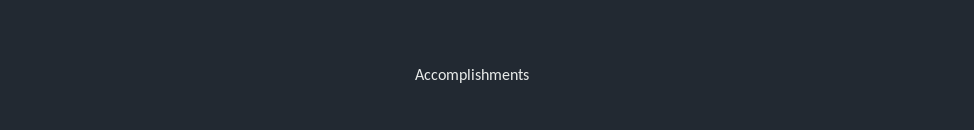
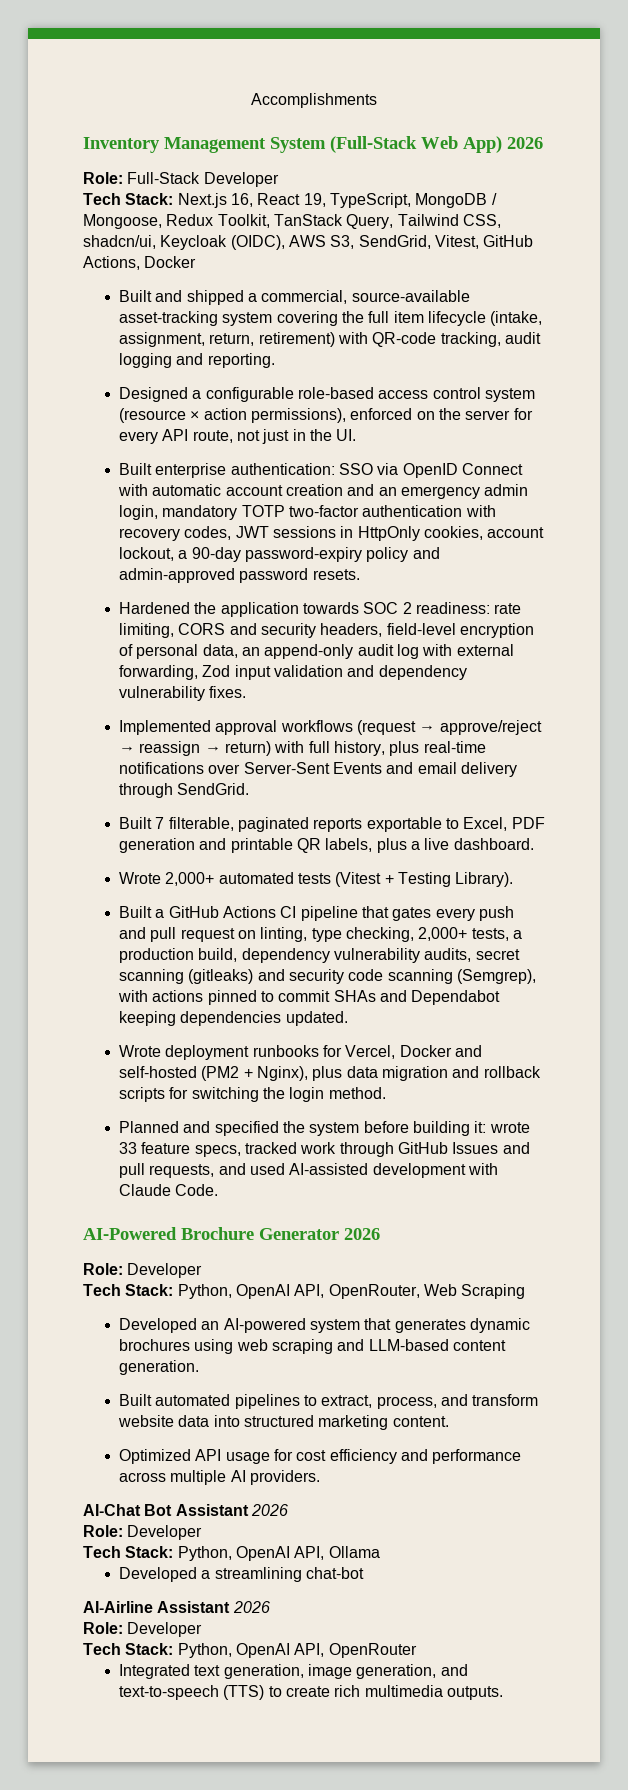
(529, 76) none -> [83,136,543,153] [83,172,279,187] [83,193,497,208] [83,214,501,229] [83,235,534,250] [83,256,197,270] [119,290,470,305] [119,311,543,326] [119,332,542,347] [119,353,275,368] [119,387,536,402] [119,408,533,423] [119,429,357,444] [119,463,524,478] [118,484,529,499] [119,505,496,520] [119,526,545,541] [119,547,440,562] [119,568,360,583] [119,602,522,617] [119,623,535,638] [119,644,514,659] [119,665,467,680] [119,686,247,701] [119,720,542,735] [119,741,486,756] [119,762,518,777] [119,783,250,798] [119,817,545,832] [119,838,534,853] [119,872,514,887] [119,906,515,921] [119,927,523,942] [119,948,520,963] [119,969,537,984] [118,990,501,1005] [119,1011,348,1026] [119,1045,483,1060] [119,1066,541,1081] [119,1087,386,1102] [119,1121,530,1136] [119,1142,530,1157] [119,1163,499,1178] [119,1184,219,1196] [83,1227,380,1240] [83,1263,203,1278] [83,1284,526,1299] [119,1318,531,1333] [119,1339,507,1354] [119,1360,200,1375] [119,1394,539,1409] [118,1415,449,1430] [119,1449,522,1464] [119,1470,321,1485] [83,1504,288,1516] [83,1525,203,1540] [83,1546,380,1561] [119,1567,365,1582] [83,1601,270,1613] [83,1622,203,1637] [83,1643,417,1658] [119,1664,468,1679] [119,1685,504,1700] // Inventory Management System (Full-Stack Web App) 2026 // Role: Full-Stack Developer // Tech Stack: Next.js 16, React 19, TypeScript, MongoDB / Mongoose, Redux Toolkit, TanStack Query, Tailwind CSS, shadcn/ui, Keycloak (OIDC), AWS S3, SendGrid, Vitest, GitHub Actions, Docker // Built and shipped a commercial, source-available asset-tracking system covering the full item lifecycle (intake, assignment, return, retirement) with QR-code tracking, audit logging and reporting. // Designed a configurable role-based access control system (resource × action permissions), enforced on the server for every API route, not just in the UI. // Built enterprise authentication: SSO via OpenID Connect with automatic account creation and an emergency admin login, mandatory TOTP two-factor authentication with recovery codes, JWT sessions in HttpOnly cookies, account lockout, a 90-day password-expiry policy and admin-approved password resets. // Hardened the application towards SOC 2 readiness: rate limiting, CORS and security headers, field-level encryption of personal data, an append-only audit log with external forwarding, Zod input validation and dependency vulnerability fixes. // Implemented approval workflows (request → approve/reject → reassign → return) with full history, plus real-time notifications over Server-Sent Events and email delivery through SendGrid. // Built 7 filterable, paginated reports exportable to Excel, PDF generation and printable QR labels, plus a live dashboard. // Wrote 2,000+ automated tests (Vitest + Testing Library). // Built a GitHub Actions CI pipeline that gates every push and pull request on linting, type checking, 2,000+ tests, a production build, dependency vulnerability audits, secret scanning (gitleaks) and security code scanning (Semgrep), with actions pinned to commit SHAs and Dependabot keeping dependencies updated. // Wrote deployment runbooks for Vercel, Docker and self-hosted (PM2 + Nginx), plus data migration and rollback scripts for switching the login method. // Planned and specified the system before building it: wrote 33 feature specs, tracked work through GitHub Issues and pull requests, and used AI-assisted development with Claude Code. // AI-Powered Brochure Generator 2026 // Role: Developer // Tech Stack: Python, OpenAI API, OpenRouter, Web Scraping // Developed an AI-powered system that generates dynamic brochures using web scraping and LLM-based content generation. // Built automated pipelines to extract, process, and transform website data into structured marketing content. // Optimized API usage for cost efficiency and performance across multiple AI providers. // AI-Chat Bot Assistant 2026 // Role: Developer // Tech Stack: Python, OpenAI API, Ollama // Developed a streamlining chat-bot // AI-Airline Assistant 2026 // Role: Developer // Tech Stack: Python, OpenAI API, OpenRouter // Integrated text generation, image generation, and text-to-speech (TTS) to create rich multimedia outputs.

